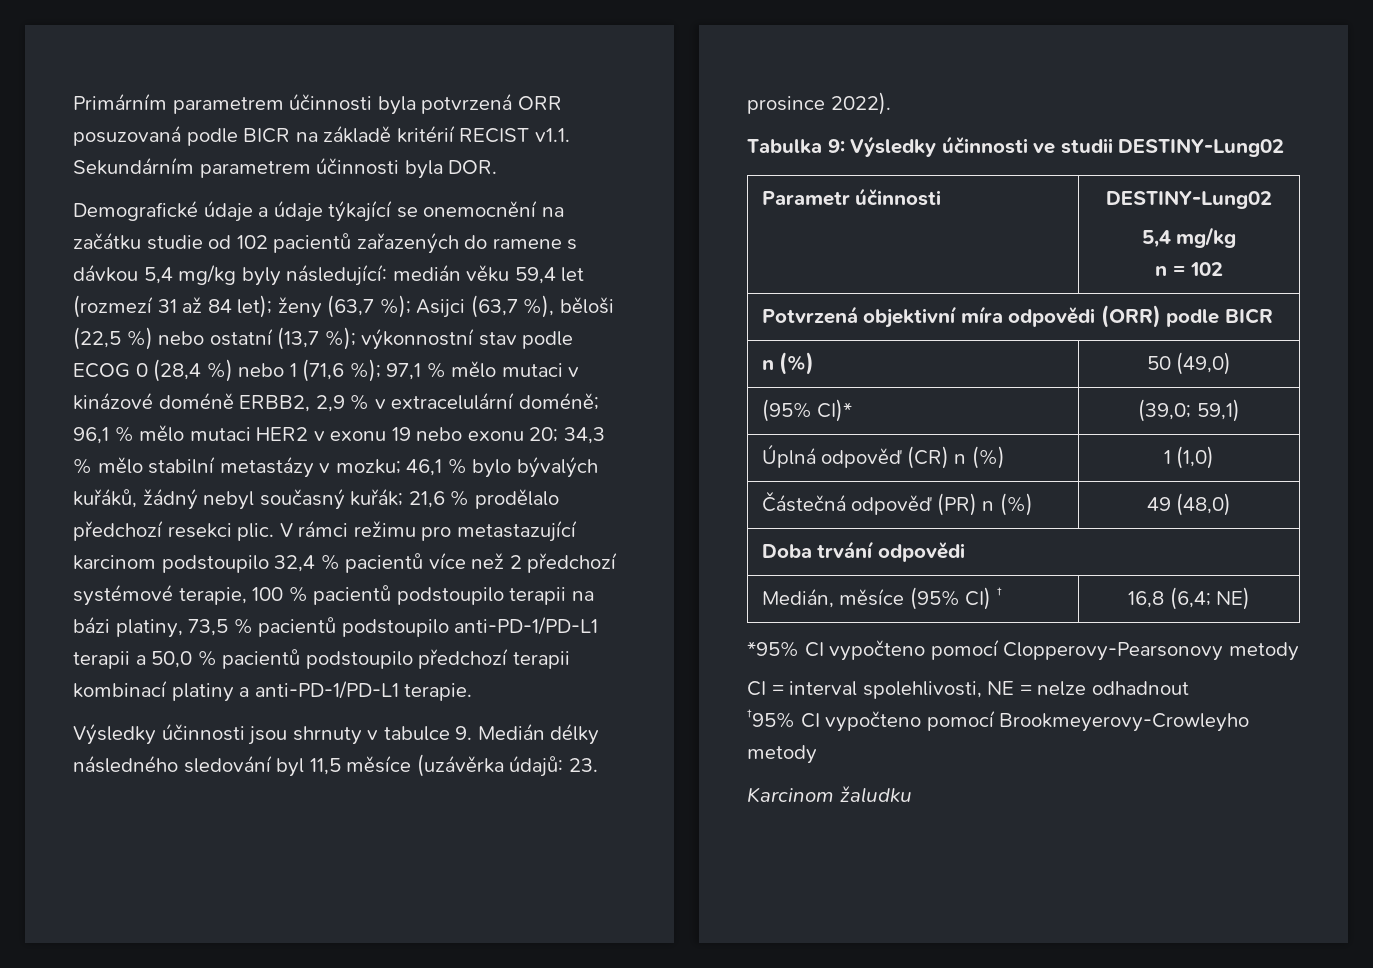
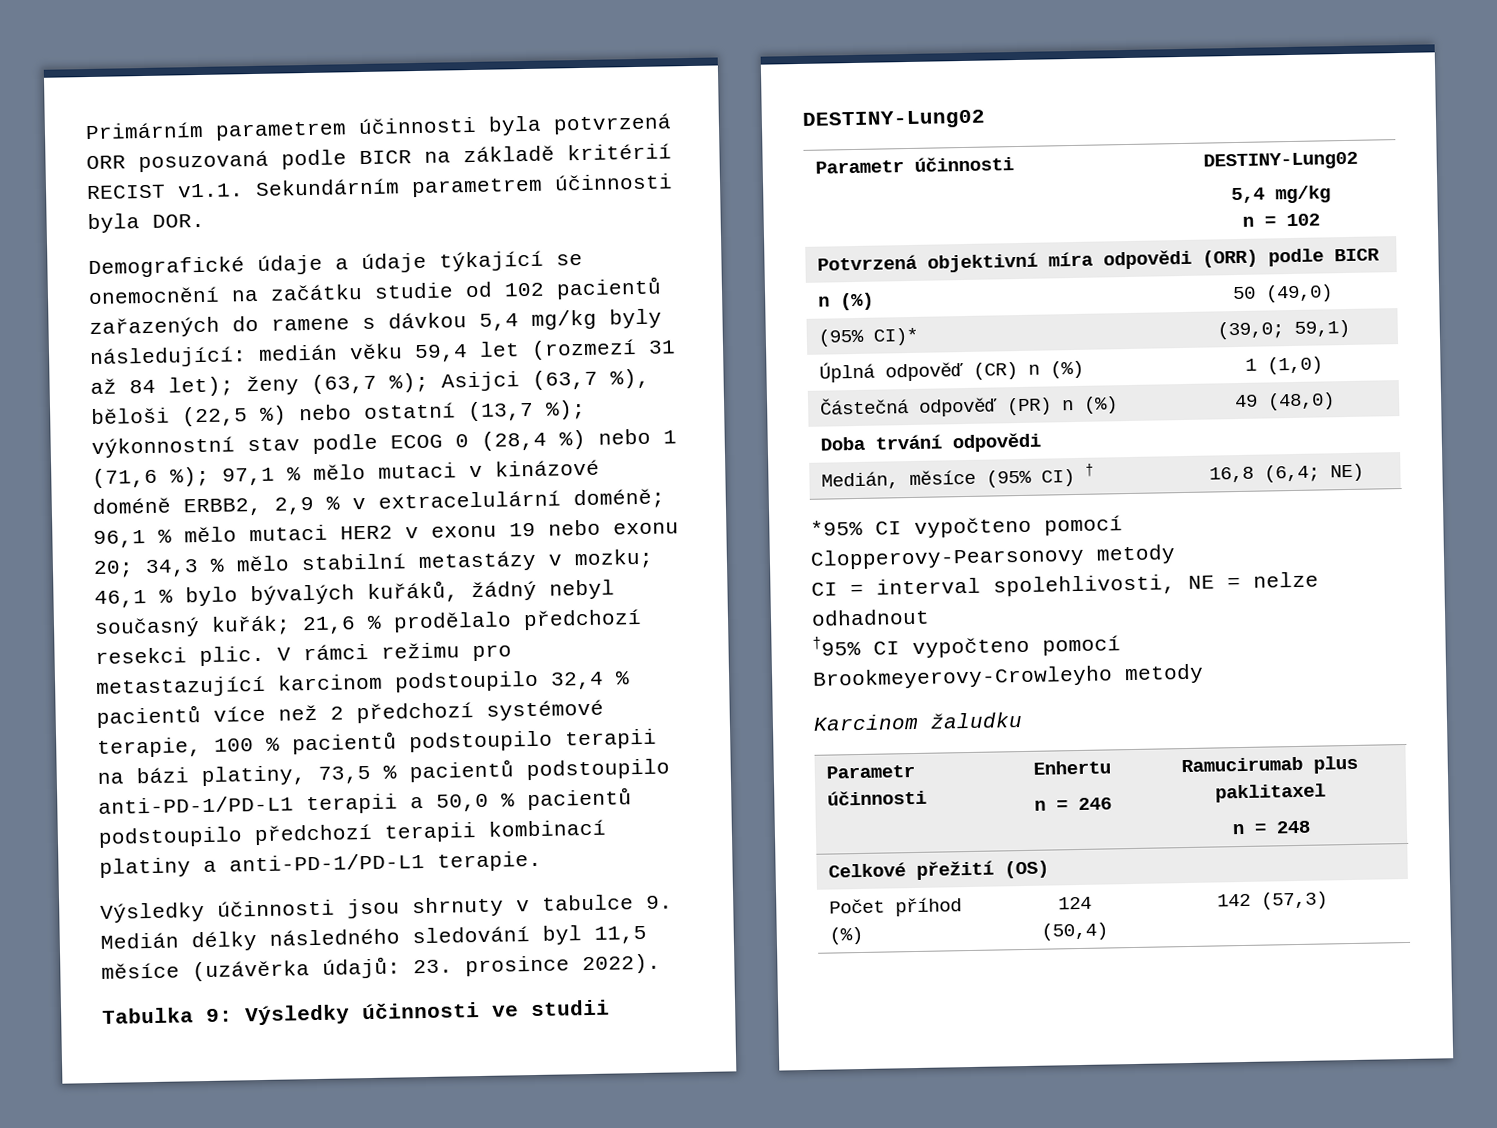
(912, 794) none -> [825,764,915,779] [826,789,927,806] [1032,760,1111,775] [1033,797,1112,811] [1181,755,1358,774] [1215,783,1326,803] [1231,820,1311,835] [827,860,1049,880] [828,897,962,917] [828,926,863,945] [1057,896,1092,910] [1041,922,1108,941] [1217,891,1328,910] // Parametr účinnosti | Enhertu // n = 246 | Ramucirumab plus paklitaxel // n = 248 // Celkové přežití (OS) // Počet příhod (%) | 124 (50,4) | 142 (57,3)

